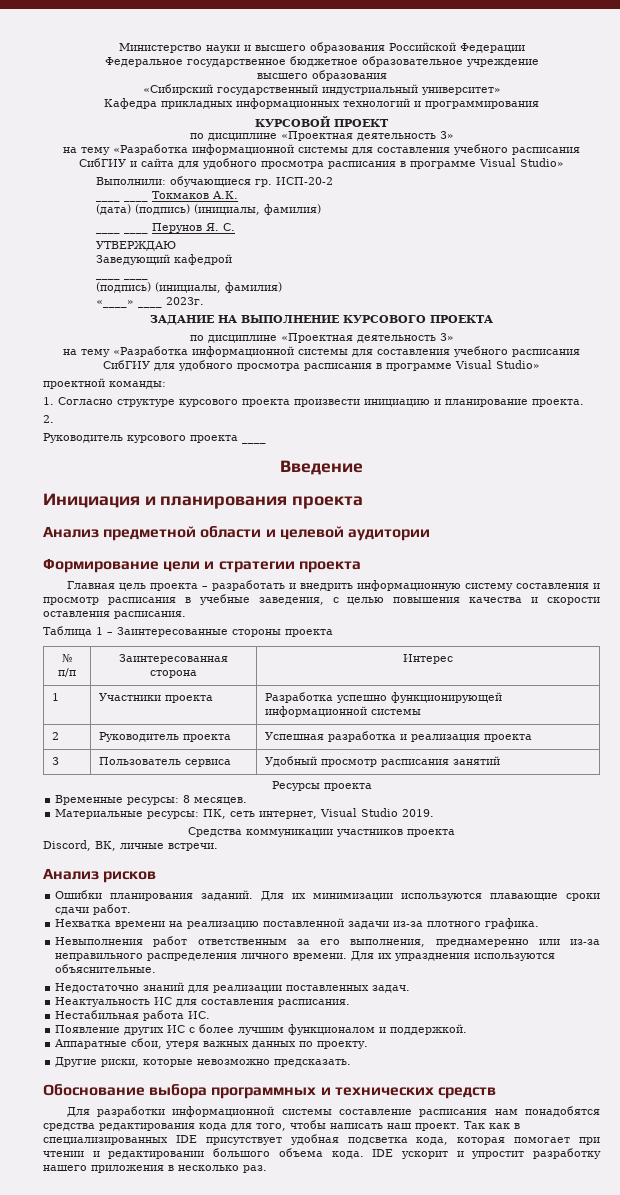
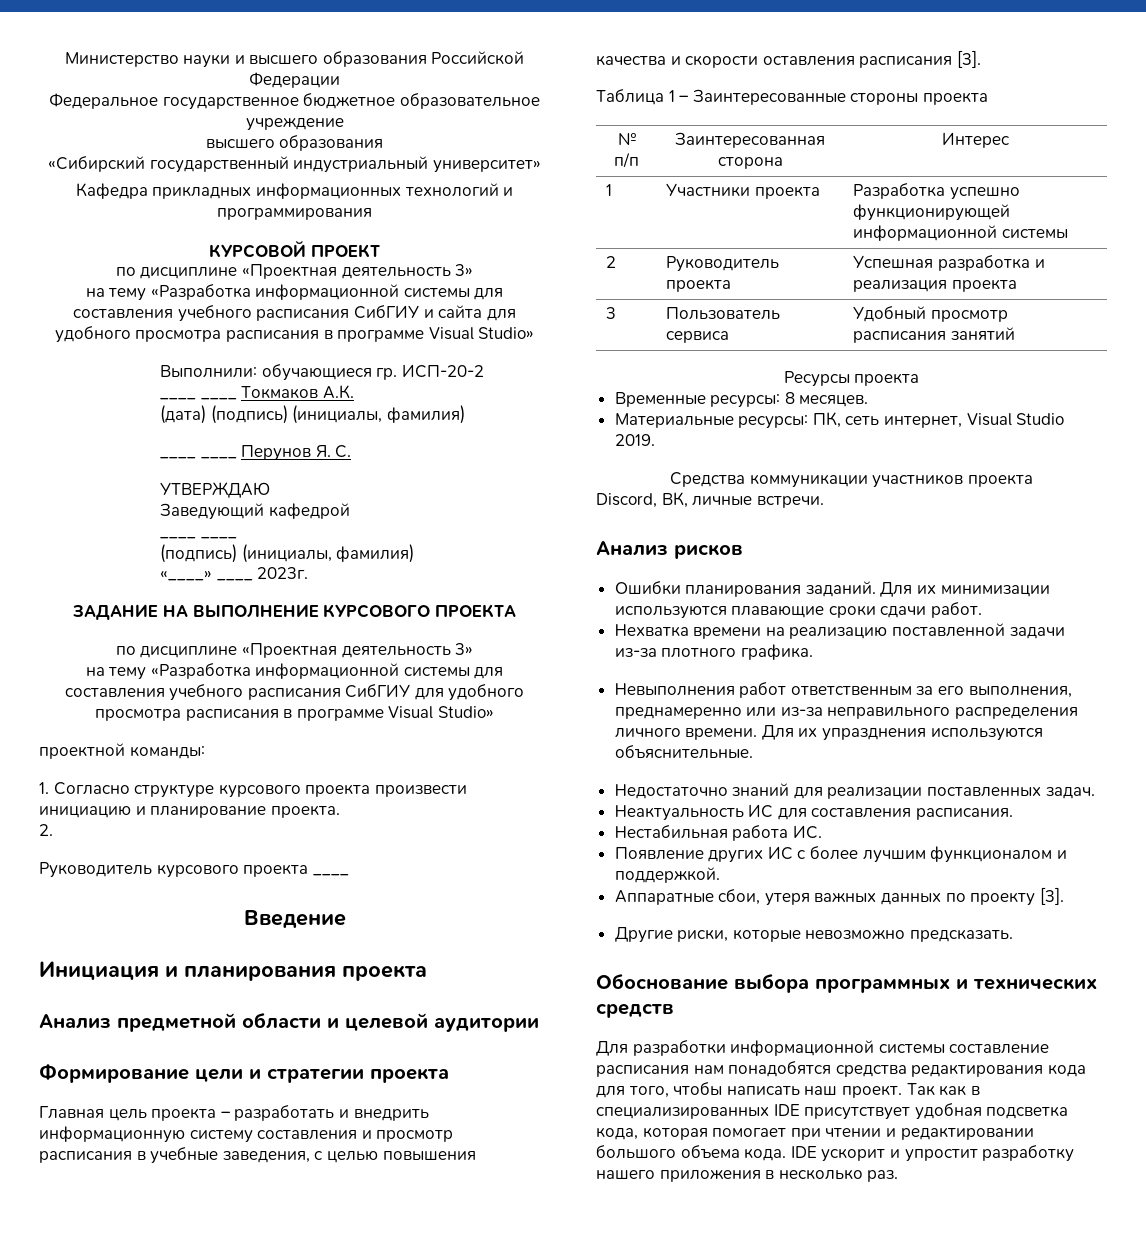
[114,611,186,619] расписания. -> [859,50,981,68] расписания [3].
[317,1041,369,1049] проекту. -> [970,887,1064,906] проекту [3].

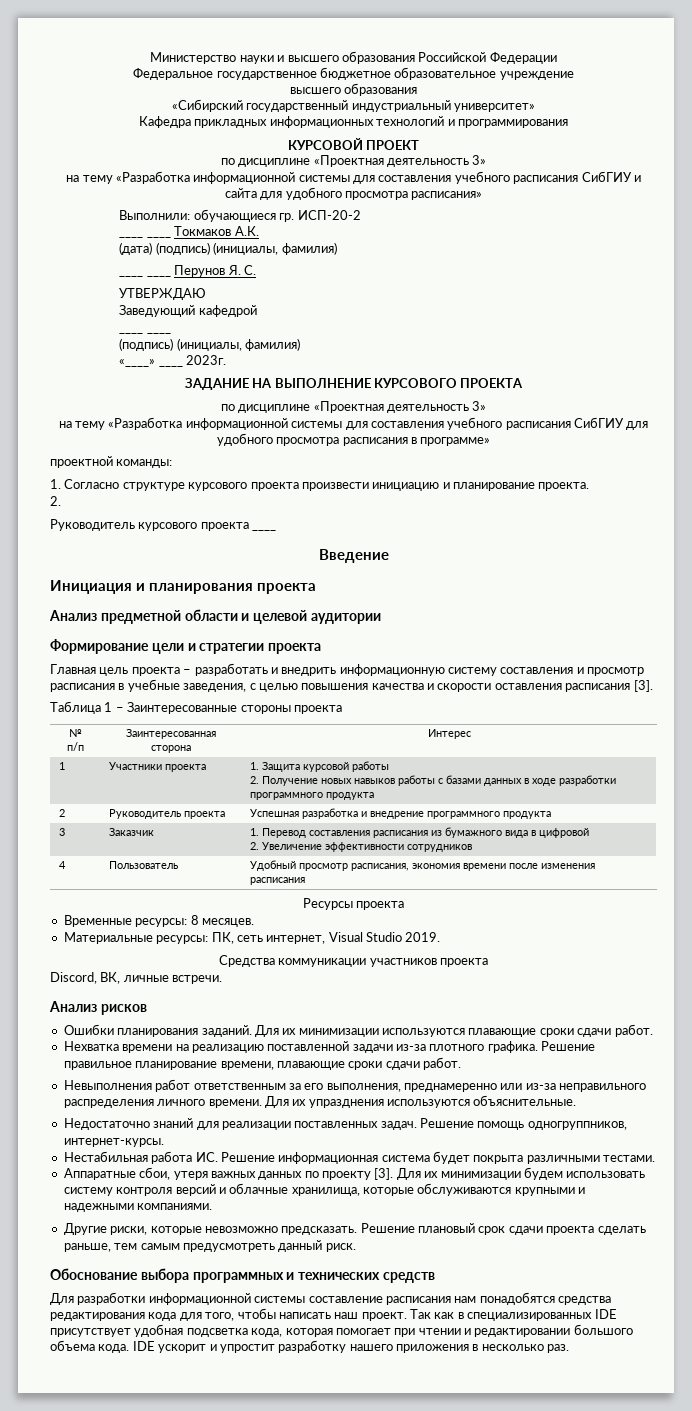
[225,327,535,342] расписания в программе Visual Studio» -> [411,191,483,200] расписания»
[296,706,494,721] программе Visual Studio» -> [420,437,491,446] программе»
[853,183,1021,200] [853,204,1011,221] [853,225,1069,241] Разработка успешно функционирующей информационной системы -> [250,761,390,772] [250,775,617,786] [250,792,375,800] 1. Защита курсовой работы // 2. Получение новых навыков работы с базами данных в ходе разработки программного продукта
[853,279,1018,292] [606,307,617,319] реализация проекта // 3 -> [370,811,552,819] [59,828,66,836] [109,828,155,836] [250,827,590,838] [250,842,473,852] [59,861,67,869] внедрение программного продукта // 3 | Заказчик | 1. Перевод составления расписания из бумажного вида в цифровой // 2. Увеличение эффективности сотрудников // 4
[666,331,730,343] сервиса -> (179, 865) none
[853,327,1016,343] расписания занятий -> [351,863,596,871] [250,877,306,885] расписания, экономия времени после изменения расписания
(813, 652) none -> [541,1041,596,1051] [63,1057,461,1070] Решение правильное планирование времени, плавающие сроки сдачи работ.
[614,804,1014,821] [614,825,822,841] [614,846,1067,863] [614,867,720,883] // Неактуальность ИС для составления расписания. // Нестабильная работа ИС. // Появление других ИС с более лучшим функционалом и поддержкой. -> [420,1118,627,1130] [63,1138,164,1147] [63,1151,656,1164] Решение помощь одногруппников, интернет-курсы. // Нестабильная работа ИС. Решение информационная система будет покрыта различными тестами.
(1064, 896) none -> [396,1167,646,1180] [63,1183,586,1196] [63,1203,213,1212] Для их минимизации будем использовать систему контроля версий и облачные хранилища, которые обслуживаются крупными и надежными компаниями.
(1014, 935) none -> [360,1223,646,1235] [63,1240,356,1252] Решение плановый срок сдачи проекта сделать раньше, тем самым предусмотреть данный риск.

